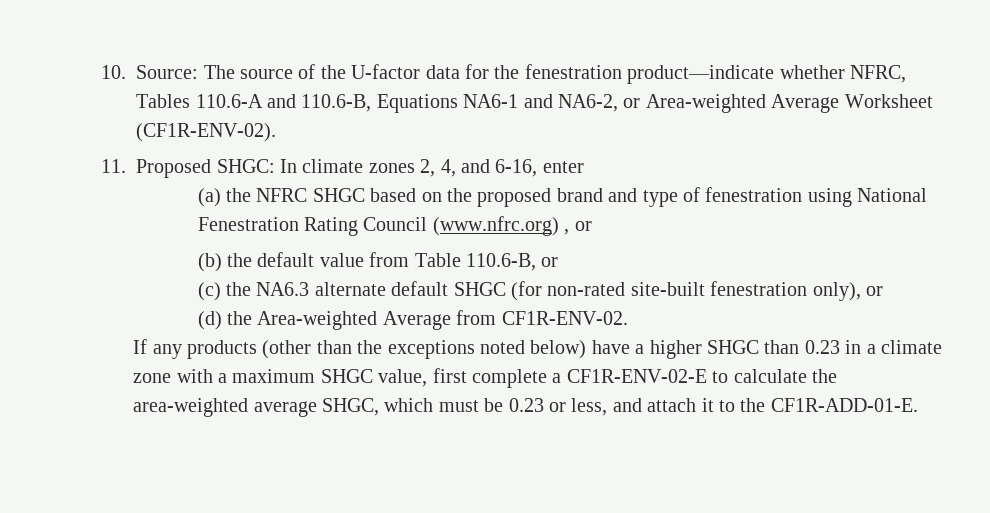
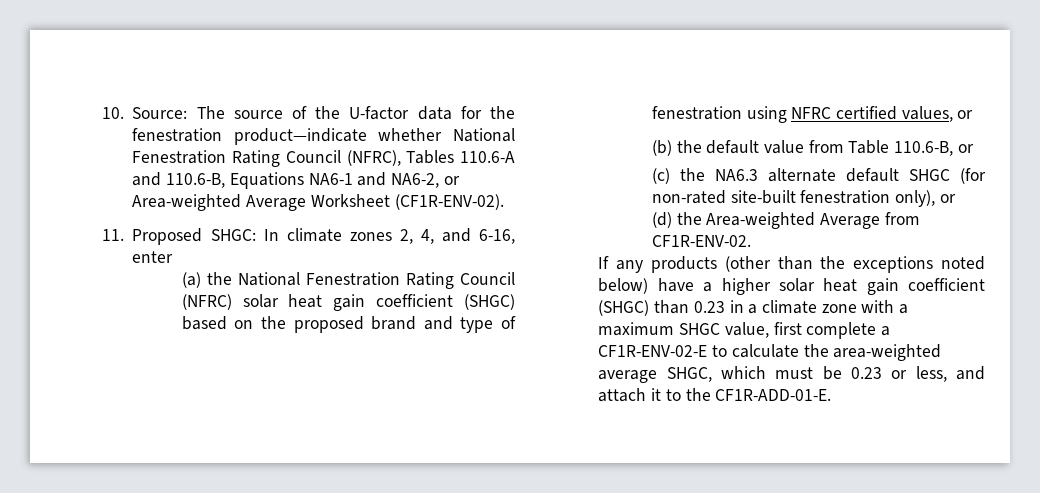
[849,65,906,83] NFRC, -> [453,128,515,142] [132,150,401,167] National Fenestration Rating Council (NFRC),
[256,188,365,202] NFRC SHGC -> [237,272,515,289] [181,294,515,311] National Fenestration Rating Council (NFRC) solar heat gain coefficient (SHGC)
[857,188,928,202] [197,216,570,236] National Fenestration Rating Council (www.nfrc.org) , -> [791,106,953,122] NFRC certified values,
[707,340,760,354] SHGC -> [778,278,985,295] [598,300,650,316] solar heat gain coefficient (SHGC)

